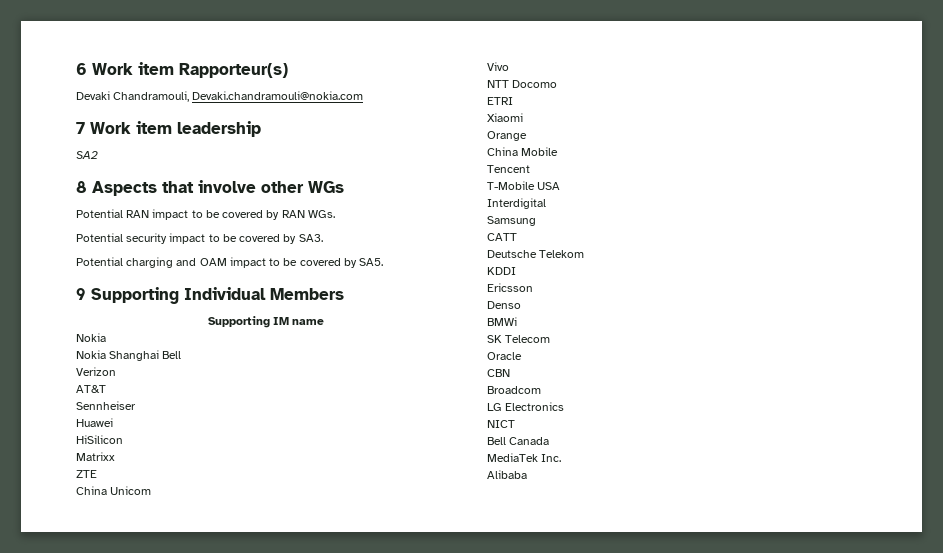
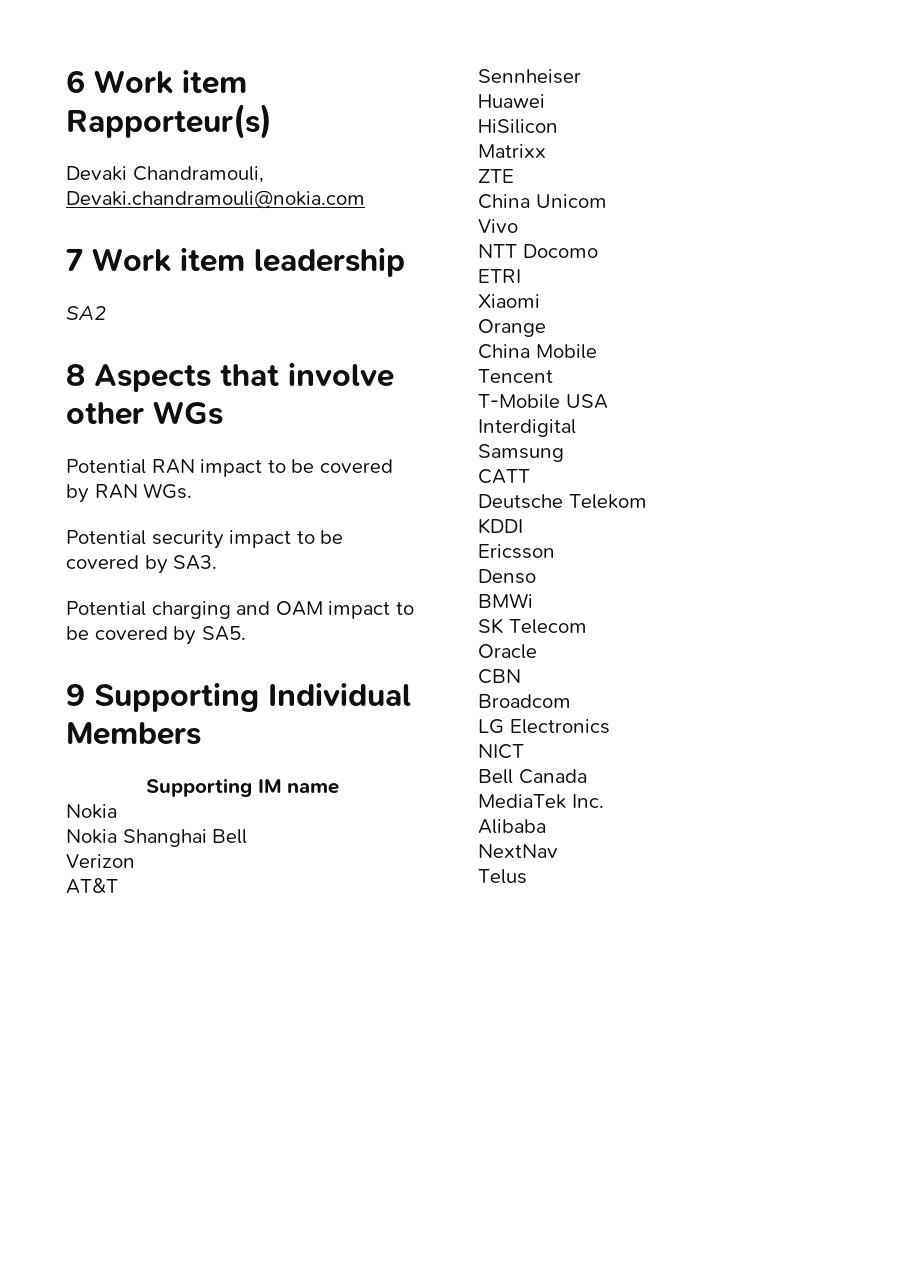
(527, 474) none -> [478,844,558,858] [478,869,527,884] // NextNav // Telus

